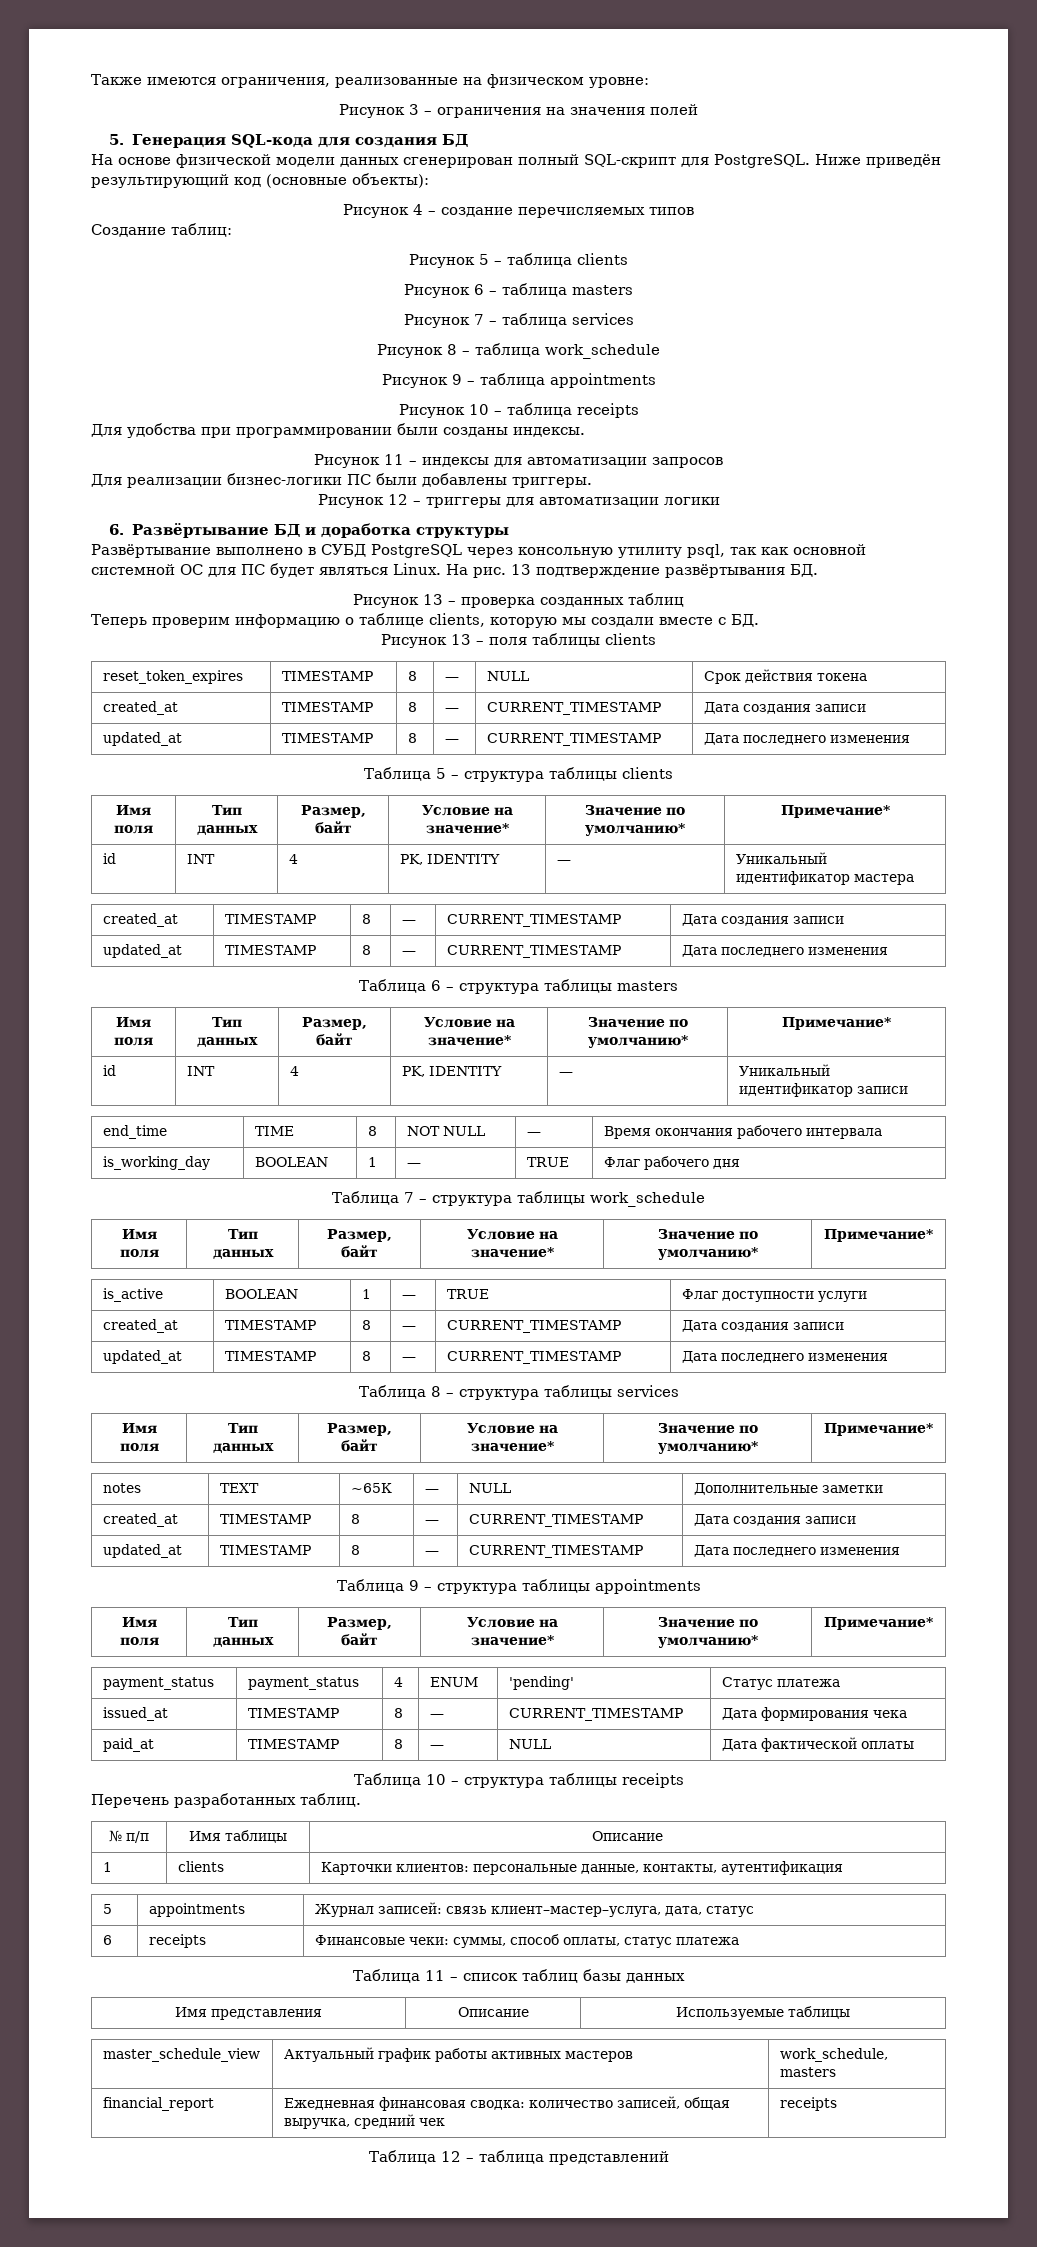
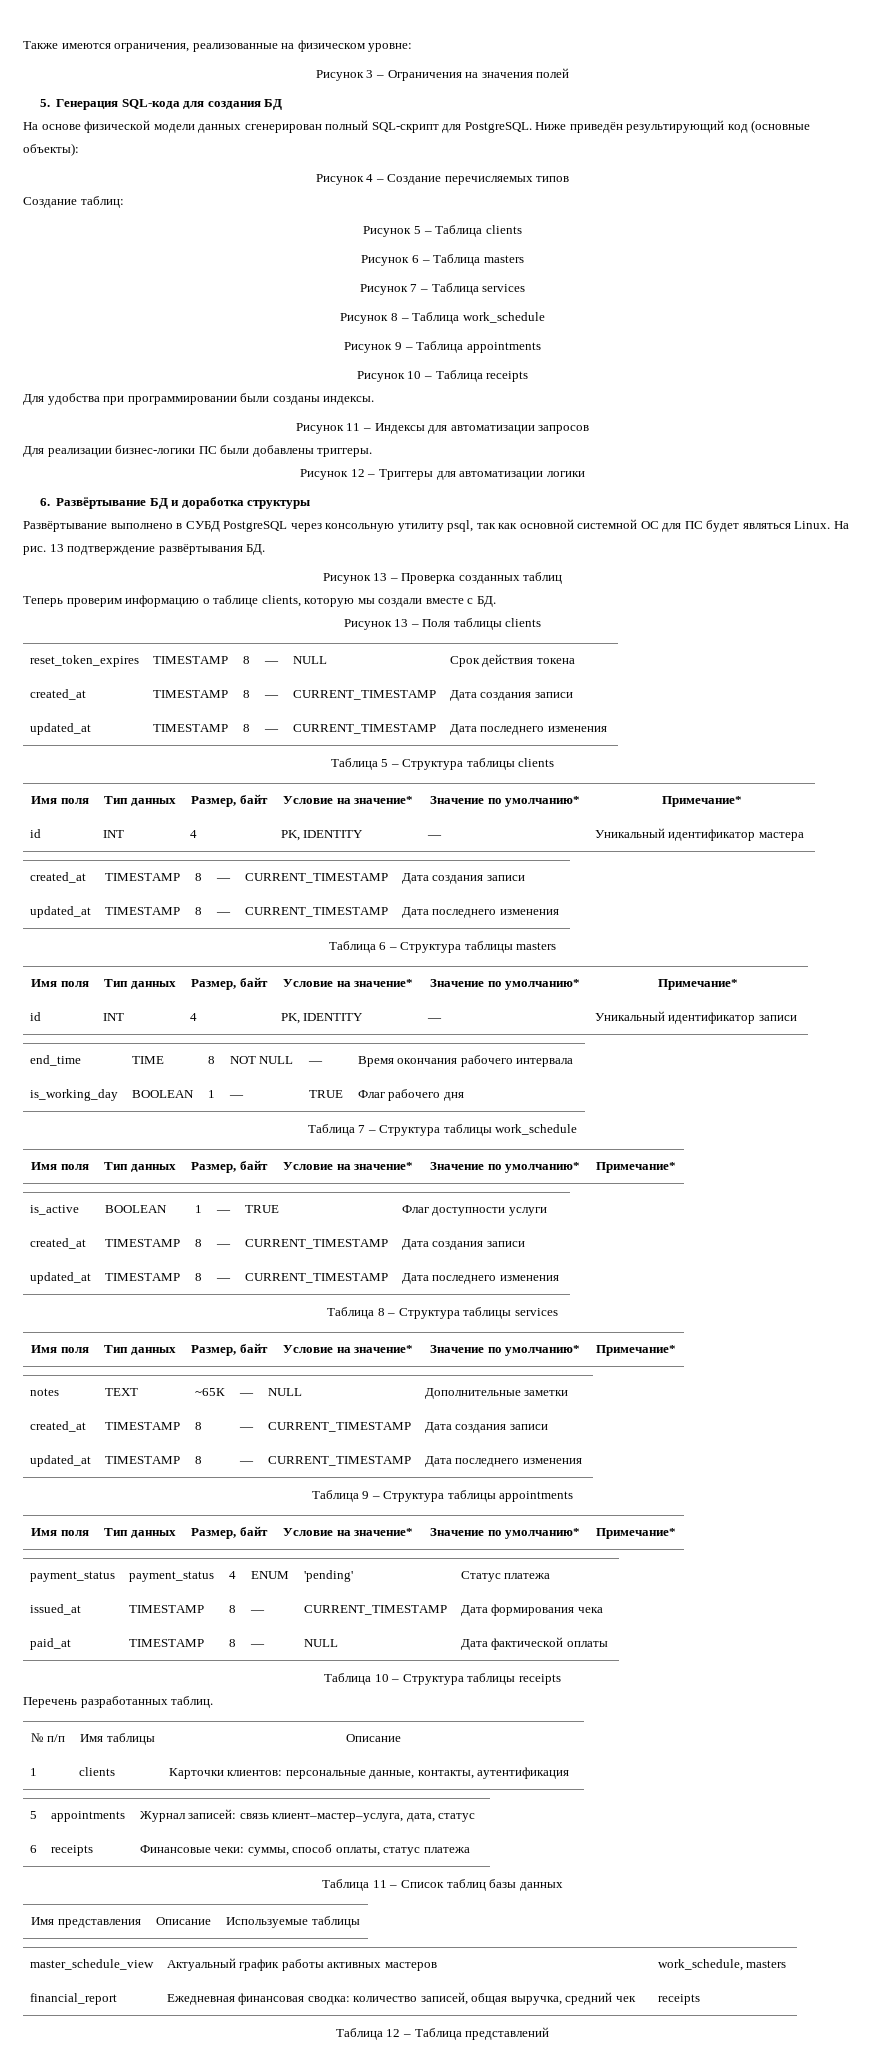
[437,107,541,118] ограничения -> [387,70,462,81] Ограничения
[441,207,513,217] создание -> [387,174,442,185] Создание
[507,253,572,267] таблица -> [435,225,483,237] Таблица
[502,283,567,297] таблица -> [433,254,481,266] Таблица
[501,313,567,327] таблица -> [431,283,479,295] Таблица
[475,343,540,357] таблица -> [412,312,460,324] Таблица
[479,373,545,387] таблица -> [416,341,464,353] Таблица
[506,403,572,417] таблица -> [435,370,483,382] Таблица
[422,457,489,467] индексы -> [374,423,425,434] Индексы
[425,497,501,508] триггеры -> [379,469,433,480] Триггеры
[461,597,535,608] проверка -> [401,573,456,584] Проверка
[489,637,527,645] поля -> [422,619,451,627] Поля
[464,771,544,782] структура -> [402,759,464,770] Структура
[459,983,539,994] структура -> [400,942,462,953] Структура
[432,1195,512,1206] структура -> [379,1125,441,1136] Структура
[458,1389,539,1400] структура -> [398,1308,460,1319] Структура
[436,1583,517,1594] структура -> [383,1491,445,1502] Структура
[463,1777,544,1788] структура -> [402,1674,464,1685] Структура
[463,1973,518,1981] список -> [401,1880,444,1888] Список
[478,2150,544,2164] таблица -> [414,2028,462,2040] Таблица

